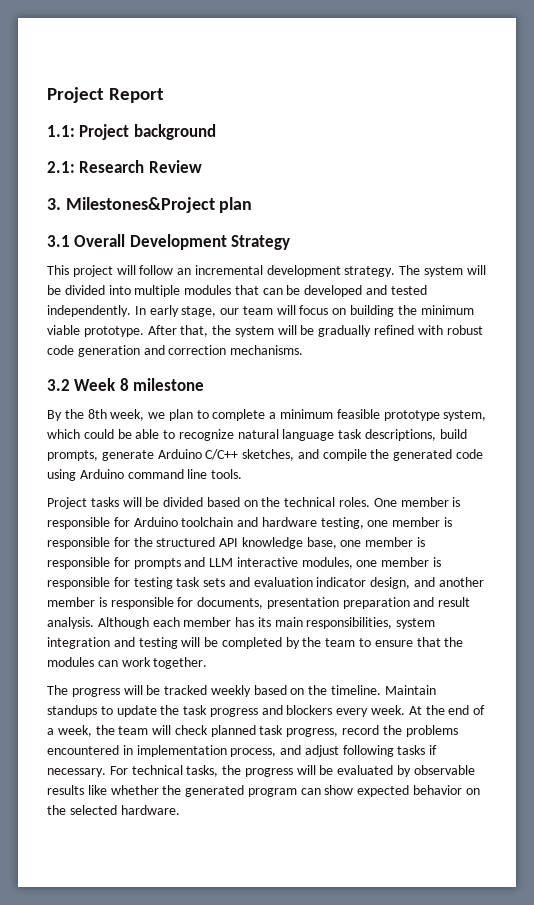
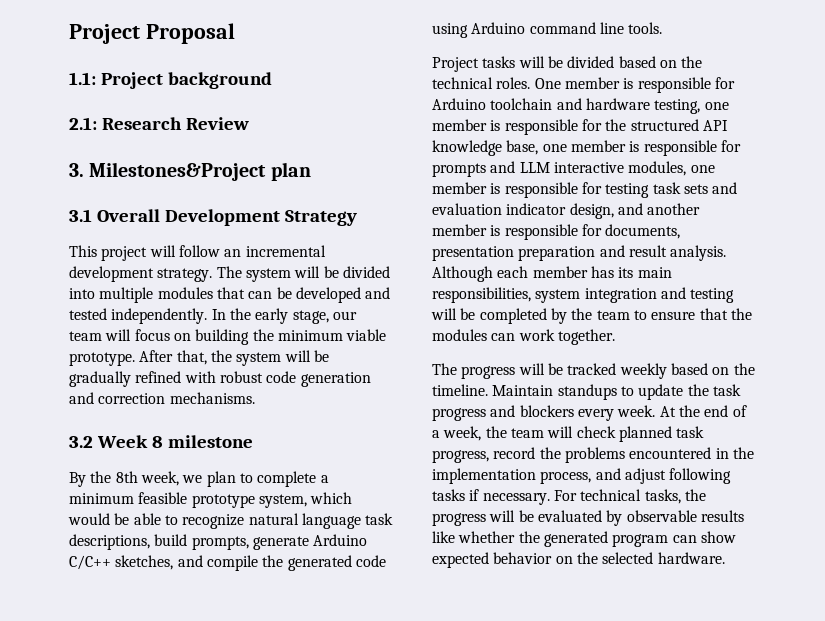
[47,87,165,103] Project Report -> [69,23,235,44] Project Proposal
(146, 310) none -> [229,308,251,320] the
[83,429,114,439] could -> [68,513,110,525] would
(133, 750) none -> [732,447,754,459] the

